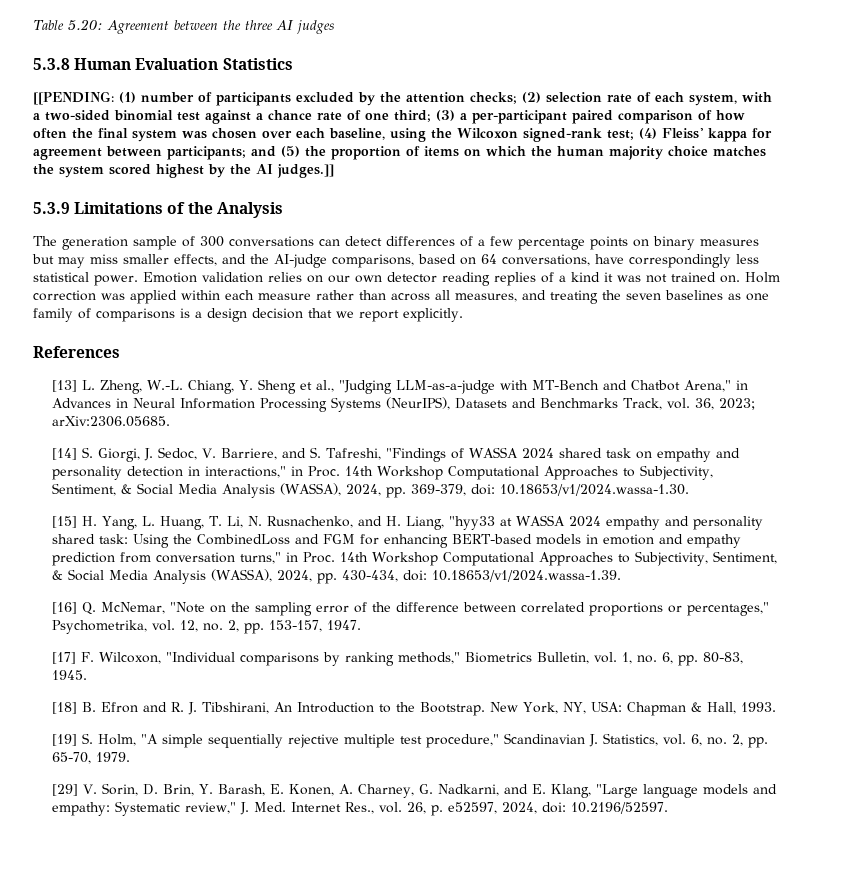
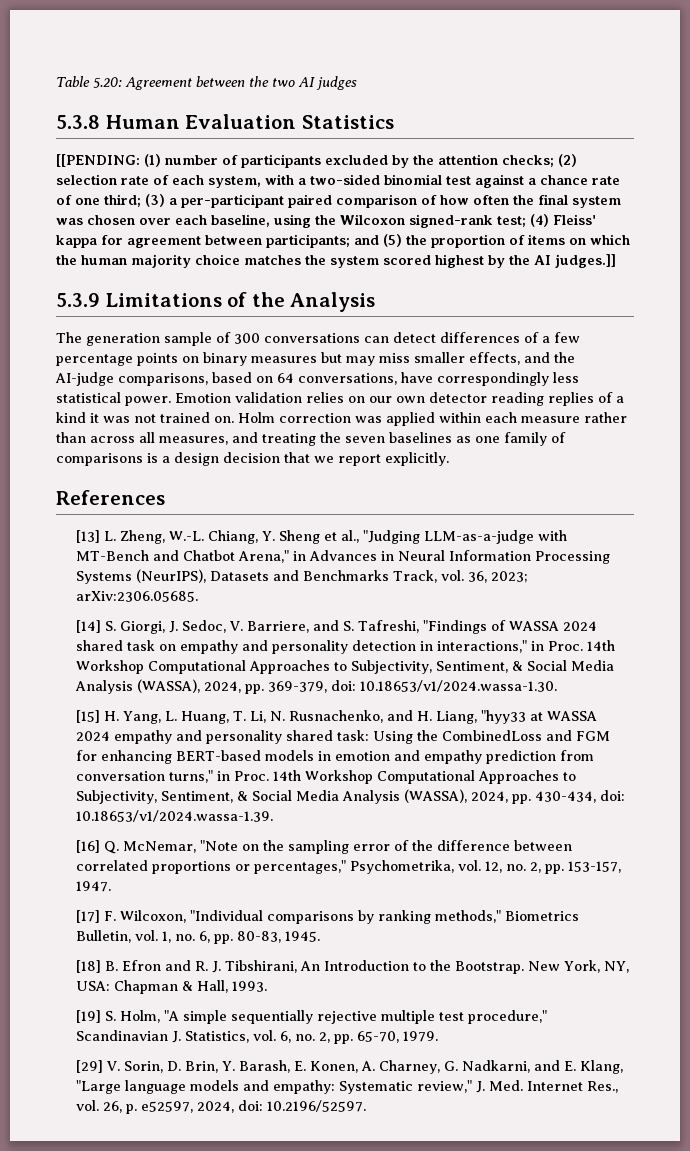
[244,20,273,30] three -> [271,78,295,87] two

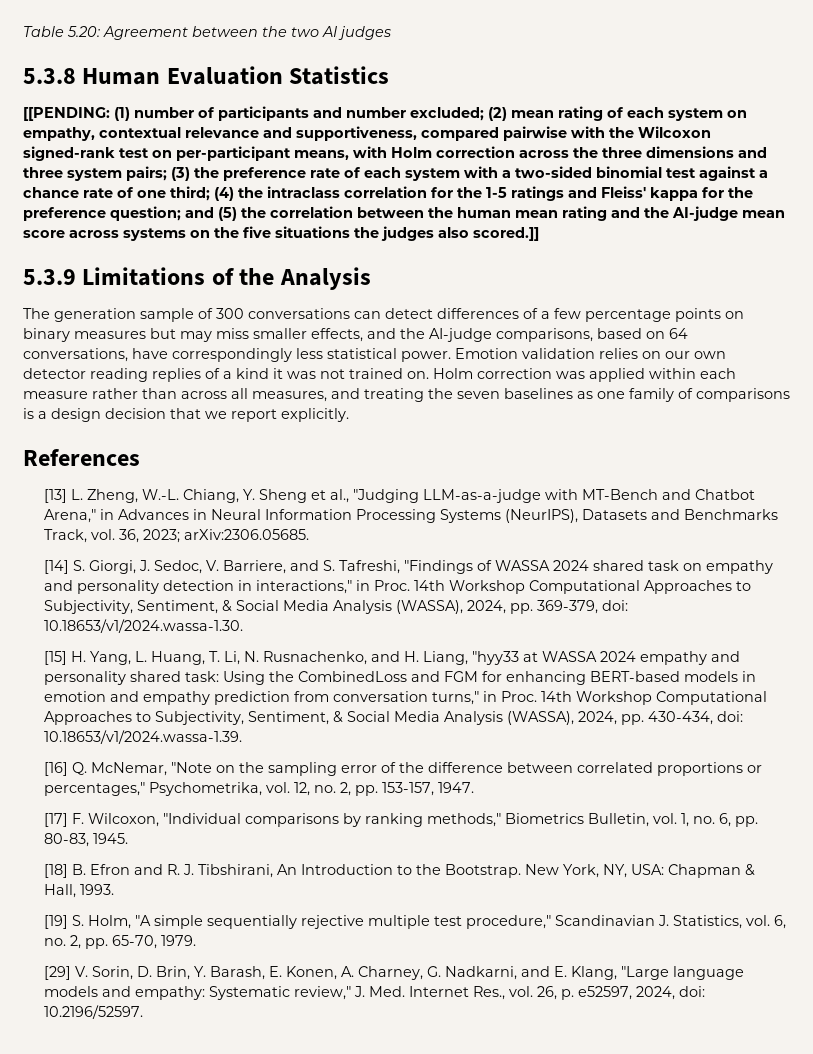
[325,154,577,168] [56,174,117,185] excluded by the attention checks; (2) selection -> [313,106,747,121] [23,126,711,141] [23,146,767,161] [23,166,306,181] and number excluded; (2) mean rating of each system on empathy, contextual relevance and supportiveness, compared pairwise with the Wilcoxon signed-rank test on per-participant means, with Holm correction across the three dimensions and three system pairs; (3) the preference
[208,176,261,188] system, -> [405,168,460,181] system
[145,194,621,208] [56,214,596,228] [56,234,630,248] [56,254,616,268] (3) a per-participant paired comparison of how often the final system was chosen over each baseline, using the Wilcoxon signed-rank test; (4) Fleiss' kappa for agreement between participants; and (5) the proportion of items on which the human majority choice matches the system scored highest by the AI judges.]] -> [214,186,753,201] [23,206,785,221] [23,226,539,241] (4) the intraclass correlation for the 1-5 ratings and Fleiss' kappa for the preference question; and (5) the correlation between the human mean rating and the AI-judge mean score across systems on the five situations the judges also scored.]]

